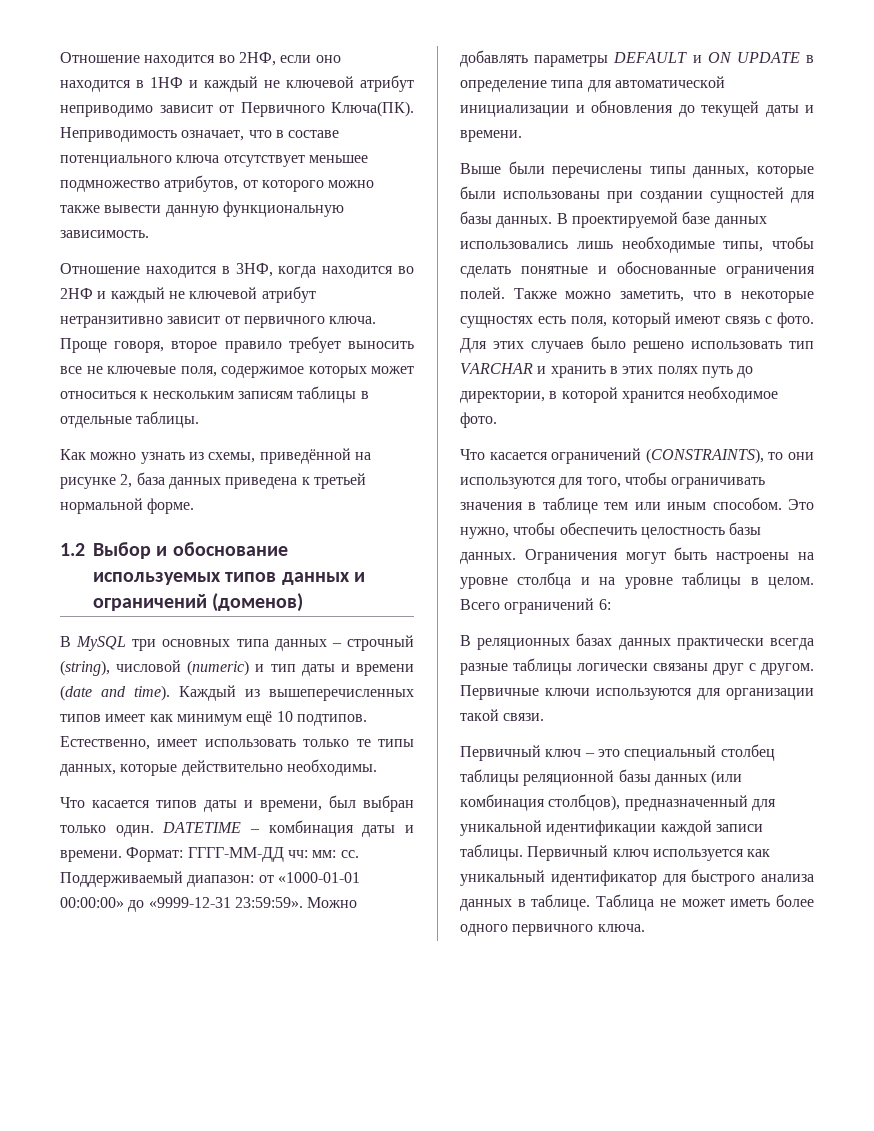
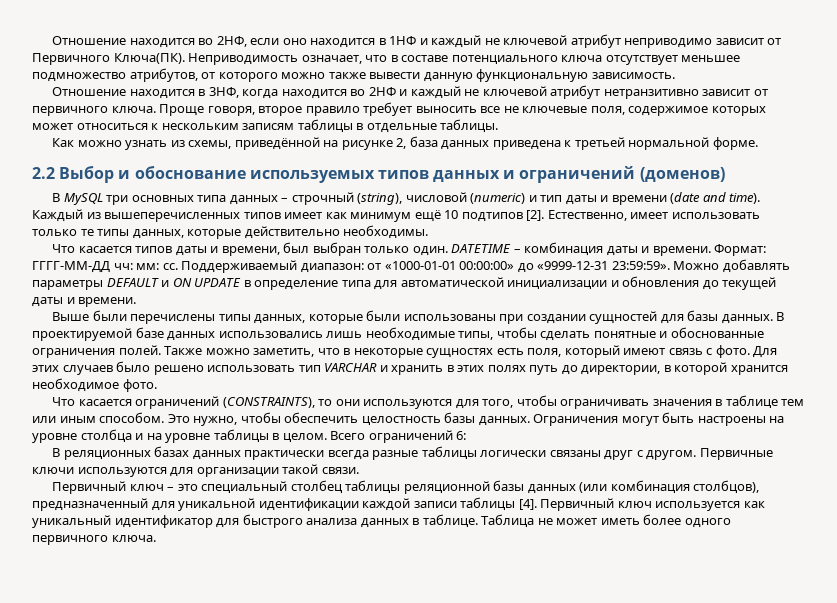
[60,543,85,556] 1.2 -> [32,167,55,179] 2.2
[296,714,367,726] подтипов. -> [461,210,545,222] подтипов [2].
[460,844,523,861] таблицы. -> [460,497,537,511] таблицы [4].

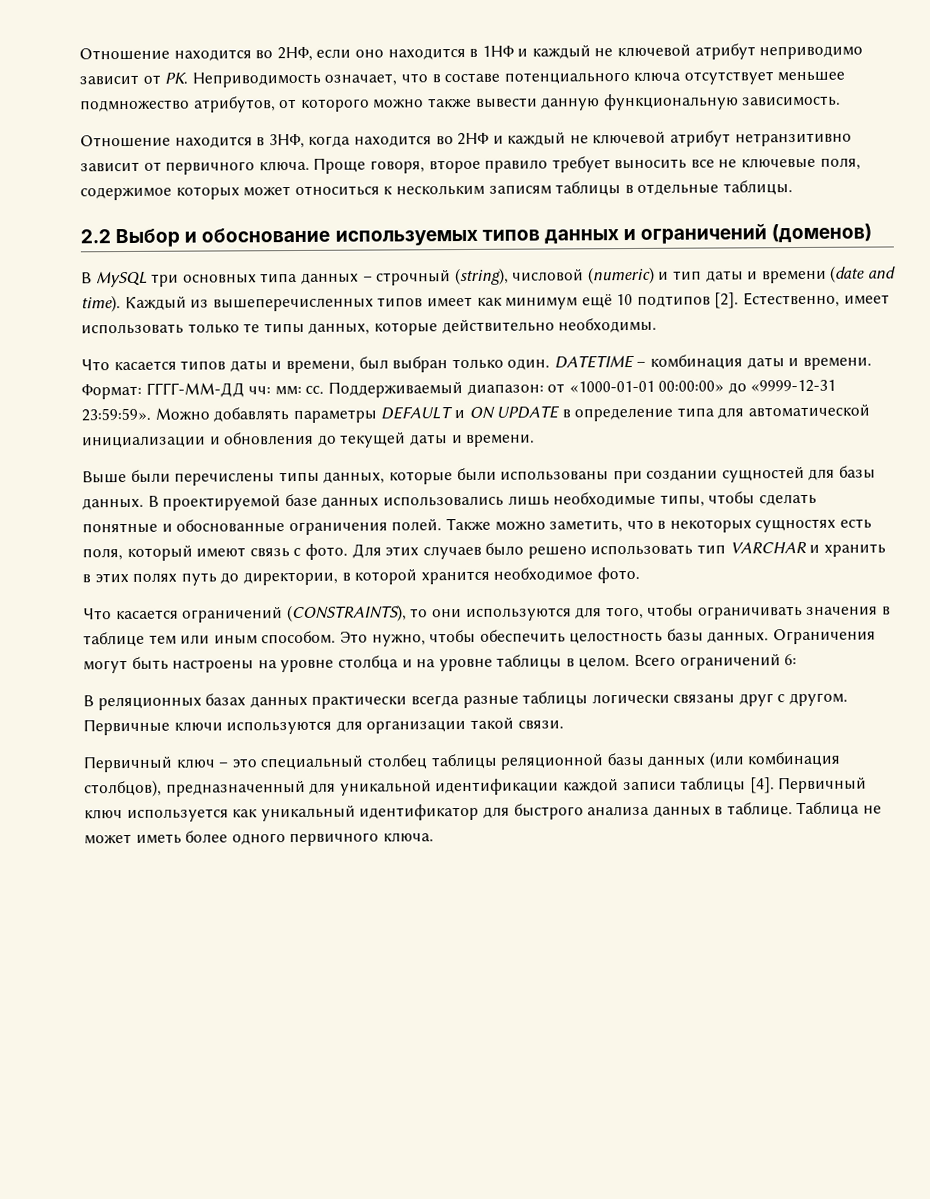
[32,53,185,65] Первичного Ключа(ПК). -> [164,72,189,84] PK.
[52,136,758,150] // Как можно узнать из схемы, приведённой на рисунке 2, база данных приведена к третьей нормальной форме. -> (793, 188) none
[353,348,423,358] некоторые -> [669,519,752,533] некоторых

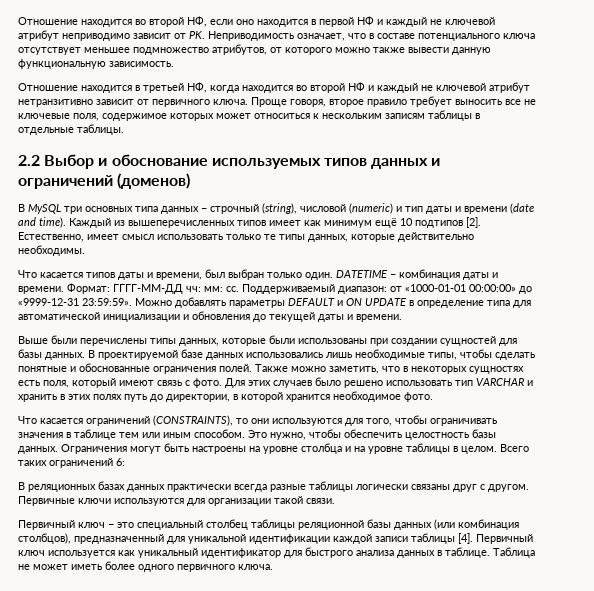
[276,46,313,62] 2НФ, -> [149,16,207,27] второй НФ,
[481,45,514,57] 1НФ -> [319,16,374,27] первой НФ
[268,133,305,149] 3НФ, -> [143,82,207,93] третьей НФ,
[457,132,490,146] 2НФ -> [310,82,365,93] второй НФ
(890, 299) none -> [122,234,154,240] смысл
(677, 660) none -> [18,460,47,466] таких

